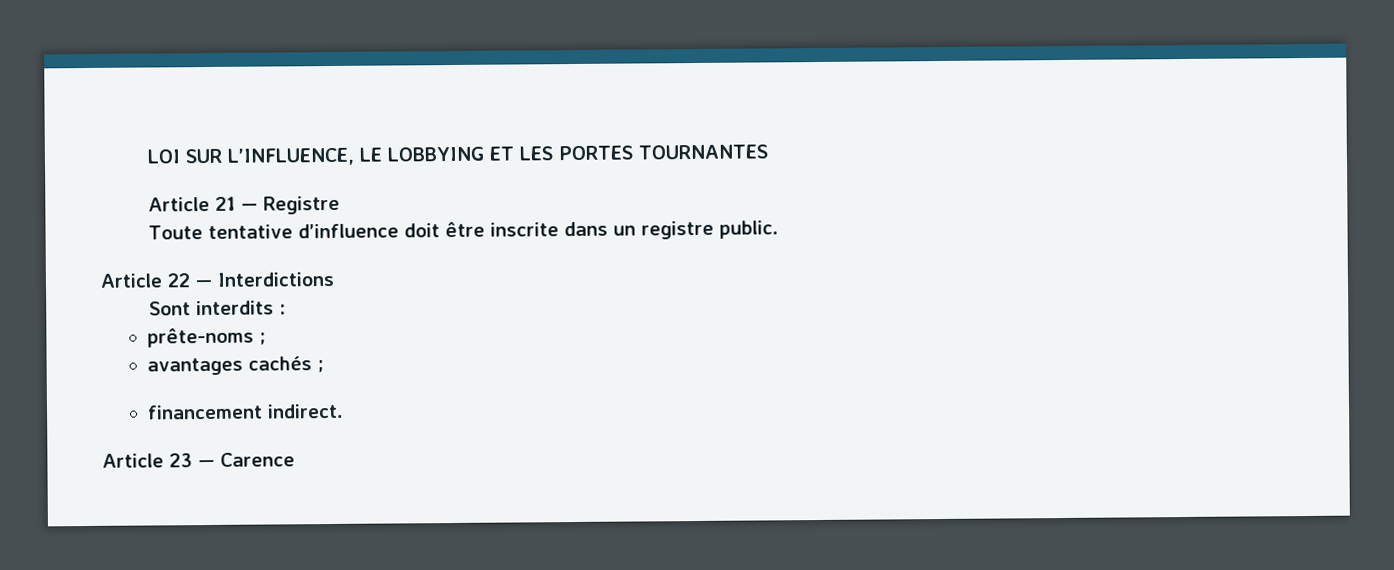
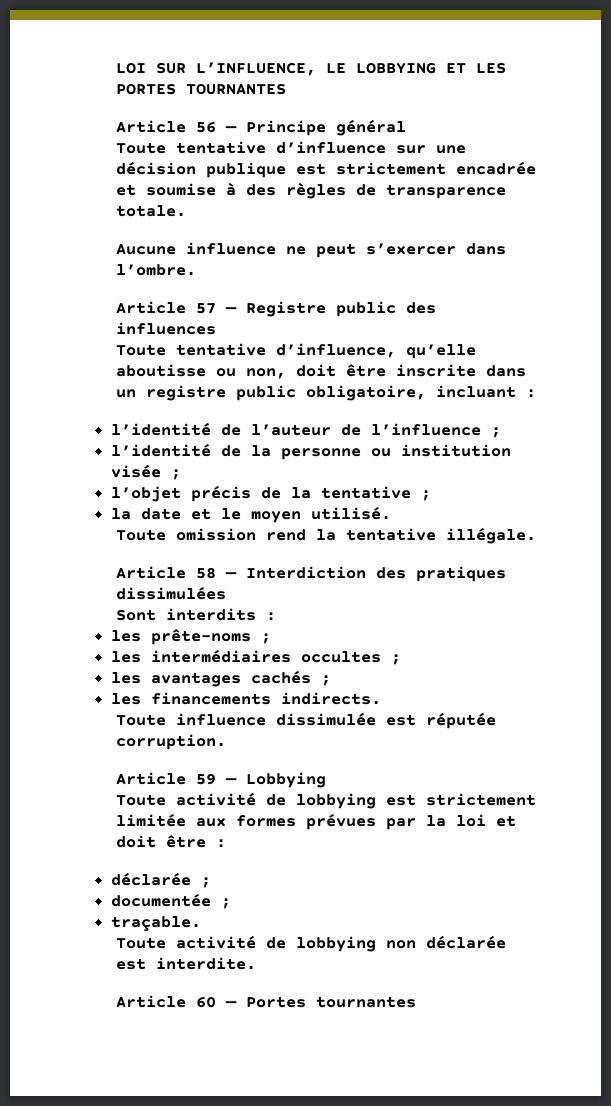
[214,195,340,215] 21 — Registre -> [196,119,407,136] 56 — Principe général
(399, 231) none -> [396,145,467,154] [116,161,537,178] [116,182,507,199] [116,205,187,217] [116,242,507,258] [116,264,197,276] [116,301,437,317] [116,322,217,335] [116,343,477,359] [116,364,287,379] sur une décision publique est strictement encadrée et soumise à des règles de transparence totale. // Aucune influence ne peut s’exercer dans l’ombre. // Article 57 — Registre public des influences // Toute tentative d’influence, qu’elle aboutisse ou non,
[718,220,779,239] [100,271,334,288] public. // Article 22 — Interdictions -> [236,385,537,401] [110,422,501,438] [110,443,511,460] [110,464,181,480] [110,485,431,502] [110,506,391,523] [116,527,537,544] [116,566,507,582] [116,586,227,600] public obligatoire, incluant : // l’identité de l’auteur de l’influence ; // l’identité de la personne ou institution visée ; // l’objet précis de la tentative ; // la date et le moyen utilisé. // Toute omission rend la tentative illégale. // Article 58 — Interdiction des pratiques dissimulées
(286, 309) none -> [110,630,141,642] les
[147,356,325,376] [147,403,345,420] [102,452,295,468] avantages cachés ; // financement indirect. // Article 23 — Carence -> [110,649,401,665] [110,670,331,687] [110,692,381,705] [116,712,497,729] [116,734,227,750] [116,772,327,788] [116,792,537,809] [116,813,517,830] [116,835,227,848] [110,872,211,888] [110,893,231,909] [110,916,201,931] [116,935,507,952] [116,957,257,970] [116,995,417,1008] les intermédiaires occultes ; // les avantages cachés ; // les financements indirects. // Toute influence dissimulée est réputée corruption. // Article 59 — Lobbying // Toute activité de lobbying est strictement limitée aux formes prévues par la loi et doit être : // déclarée ; // documentée ; // traçable. // Toute activité de lobbying non déclarée est interdite. // Article 60 — Portes tournantes

